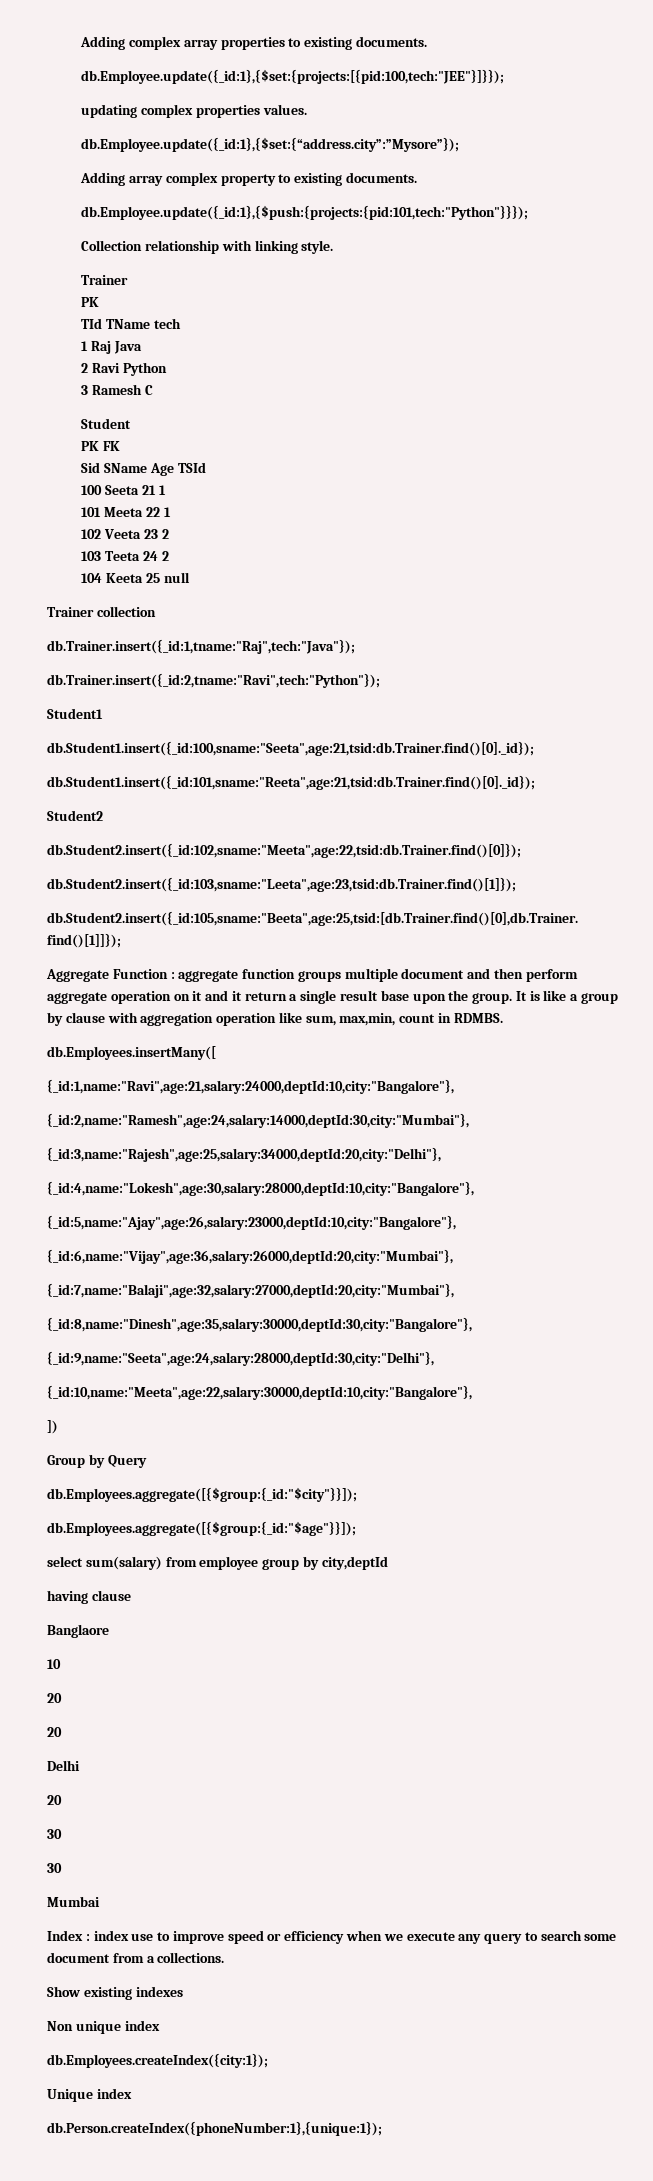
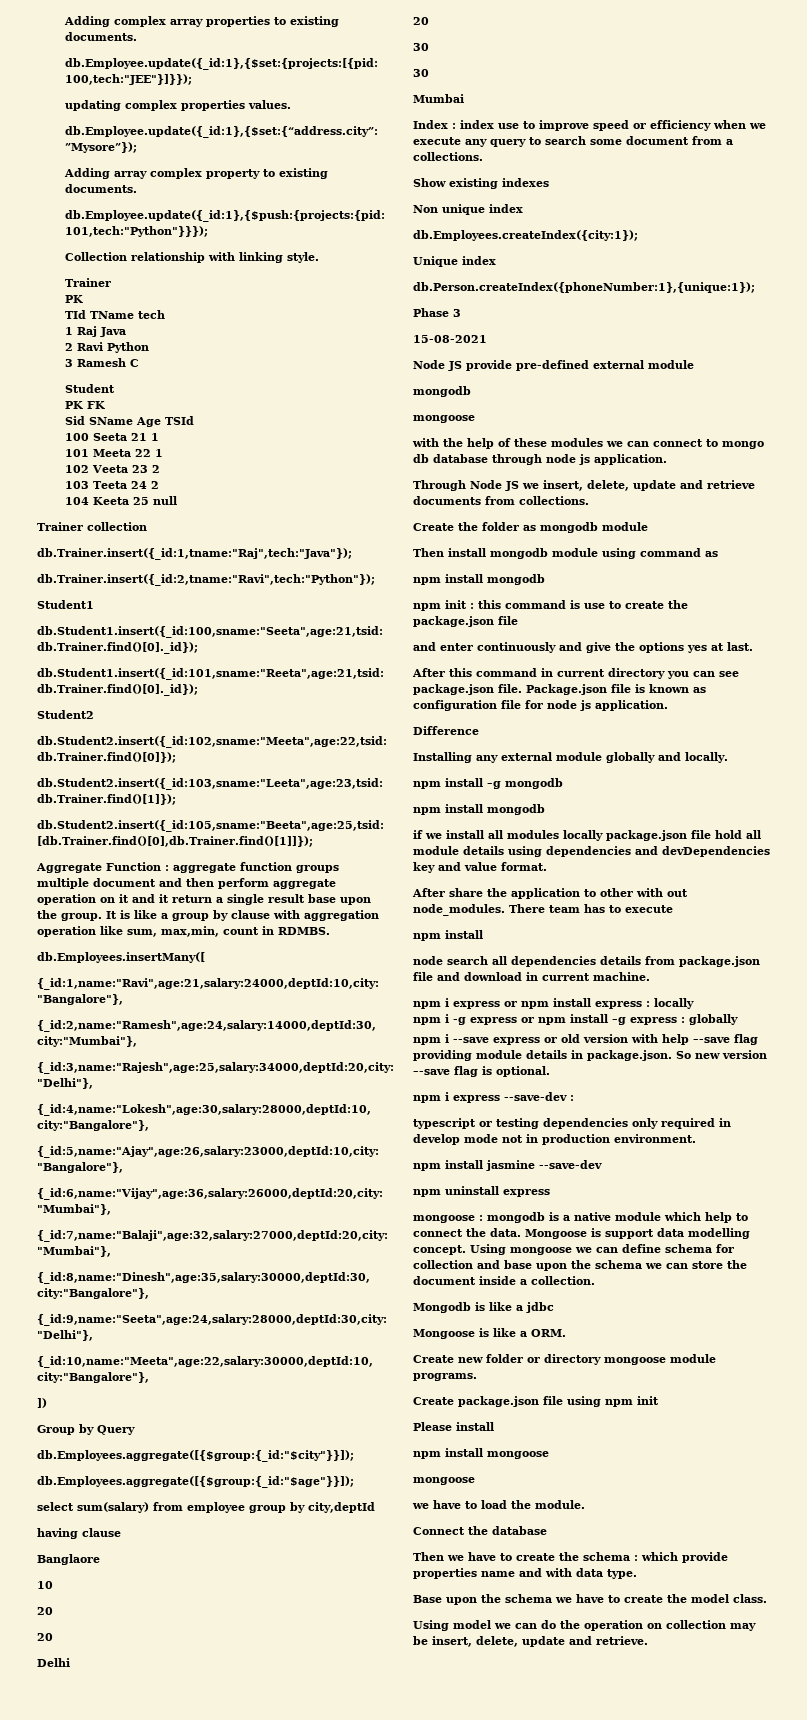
(382, 2128) none -> [413,308,461,317] [413,335,487,343] [413,360,694,371] [413,386,471,397] [413,415,475,423] [412,438,764,449] [413,454,667,465] [413,480,755,491] [413,496,589,505] [413,522,648,533] [413,548,718,559] [413,574,545,585] [413,600,688,611] [413,616,518,627] [413,642,753,653] [412,668,739,679] [413,684,706,695] [413,700,668,711] [413,726,479,735] [413,752,728,763] [413,778,563,789] [413,804,545,815] [413,830,761,841] [413,846,770,857] [413,862,547,873] [412,888,688,899] [413,904,673,916] [413,930,483,941] [413,956,760,967] [413,972,650,981] [413,998,694,1009] [413,1014,738,1025] [413,1034,758,1045] [413,1050,767,1061] [413,1066,550,1077] [413,1092,574,1103] [413,1118,731,1129] [413,1134,696,1145] [413,1160,602,1171] [413,1186,550,1197] [413,1212,748,1223] [413,1228,750,1239] [413,1244,734,1255] [413,1260,747,1271] [413,1276,595,1285] [413,1302,554,1313] [413,1328,566,1339] [413,1354,716,1365] [413,1373,477,1381] [413,1396,659,1407] [413,1422,494,1431] [413,1448,549,1459] [413,1477,475,1485] [412,1500,585,1509] [413,1526,547,1535] [413,1552,728,1563] [413,1568,637,1579] [413,1594,767,1605] [413,1620,756,1631] [413,1636,648,1647] // Phase 3 // 15-08-2021 // Node JS provide pre-defined external module // mongodb // mongoose // with the help of these modules we can connect to mongo db database through node js application. // Through Node JS we insert, delete, update and retrieve documents from collections. // Create the folder as mongodb module // Then install mongodb module using command as // npm install mongodb // npm init : this command is use to create the package.json file // and enter continuously and give the options yes at last. // After this command in current directory you can see package.json file. Package.json file is known as configuration file for node js application. // Difference // Installing any external module globally and locally. // npm install –g mongodb // npm install mongodb // if we install all modules locally package.json file hold all module details using dependencies and devDependencies key and value format. // After share the application to other with out node_modules. There team has to execute // npm install // node search all dependencies details from package.json file and download in current machine. // npm i express or npm install express : locally // npm i -g express or npm install –g express : globally // npm i --save express or old version with help –-save flag providing module details in package.json. So new version –-save flag is optional. // npm i express --save-dev : // typescript or testing dependencies only required in develop mode not in production environment. // npm install jasmine --save-dev // npm uninstall express // mongoose : mongodb is a native module which help to connect the data. Mongoose is support data modelling concept. Using mongoose we can define schema for collection and base upon the schema we can store the document inside a collection. // Mongodb is like a jdbc // Mongoose is like a ORM. // Create new folder or directory mongoose module programs. // Create package.json file using npm init // Please install // npm install mongoose // mongoose // we have to load the module. // Connect the database // Then we have to create the schema : which provide properties name and with data type. // Base upon the schema we have to create the model class. // Using model we can do the operation on collection may be insert, delete, update and retrieve.

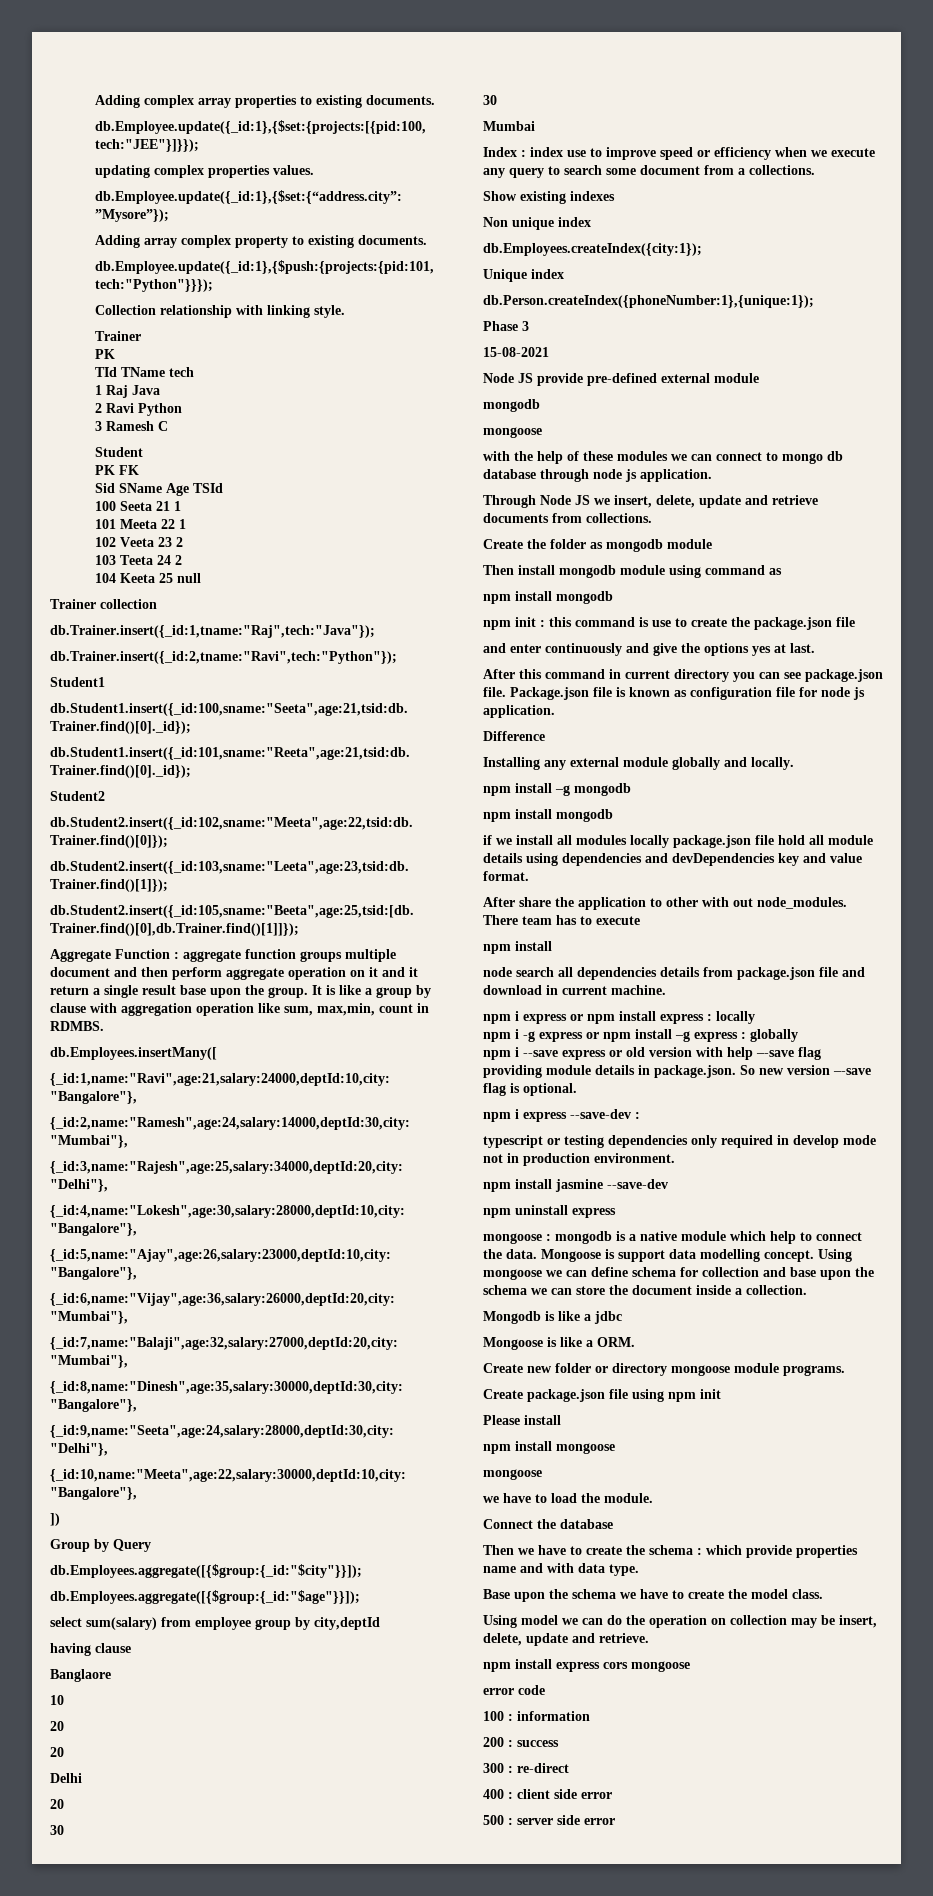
(648, 1640) none -> [483,1659,690,1672] [483,1685,545,1695] [483,1711,590,1721] [483,1737,559,1747] [483,1763,569,1773] [483,1789,612,1799] [483,1815,615,1825] // npm install express cors mongoose // error code // 100 : information // 200 : success // 300 : re-direct // 400 : client side error // 500 : server side error

